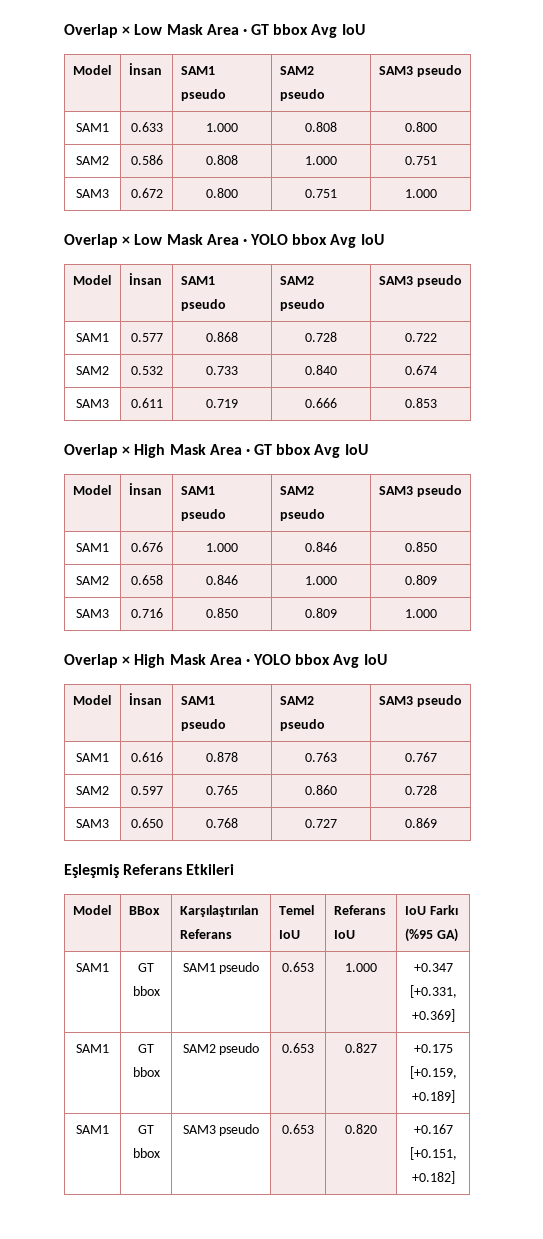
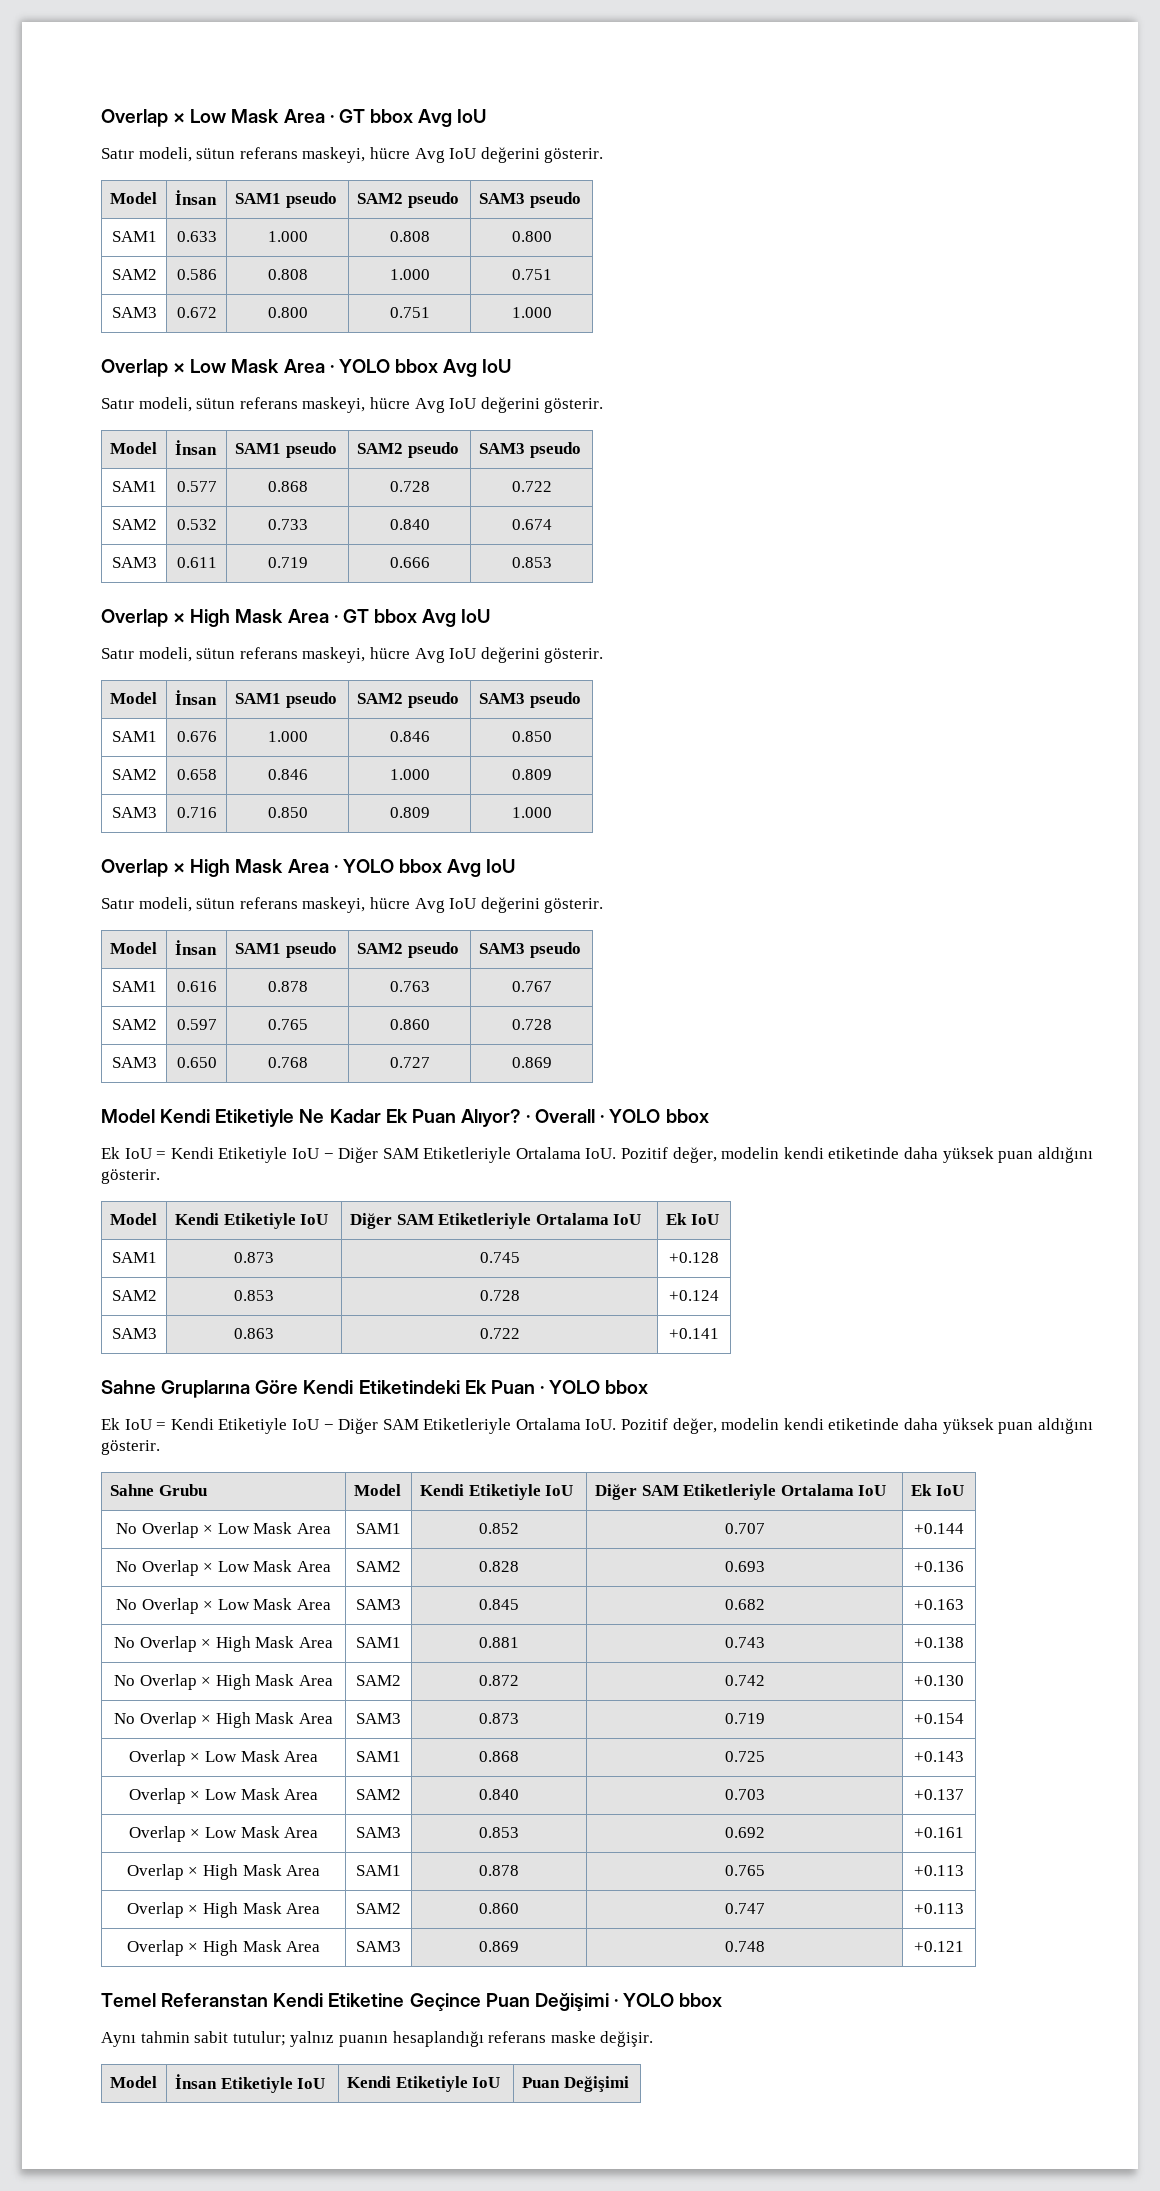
(365, 29) none -> [101,147,604,163] // Satır modeli, sütun referans maskeyi, hücre Avg IoU değerini gösterir.
(384, 239) none -> [101,397,604,413] // Satır modeli, sütun referans maskeyi, hücre Avg IoU değerini gösterir.
(368, 449) none -> [101,647,604,663] // Satır modeli, sütun referans maskeyi, hücre Avg IoU değerini gösterir.
(387, 659) none -> [101,897,604,913] // Satır modeli, sütun referans maskeyi, hücre Avg IoU değerini gösterir.
[64,864,235,878] [72,905,111,915] [128,906,160,915] [179,905,259,917] [179,929,232,939] [278,905,314,915] [278,930,300,939] [333,905,386,915] [333,930,355,939] [404,905,458,915] [404,928,458,942] [76,963,109,972] [138,963,154,972] [132,986,160,996] [182,962,260,974] [282,962,314,972] [345,963,377,972] [413,963,453,972] [409,985,457,998] [411,1009,455,1022] [76,1044,109,1053] [138,1044,154,1053] [132,1067,160,1077] [182,1043,260,1055] [282,1043,314,1053] [345,1043,377,1053] [413,1044,453,1053] [409,1066,457,1079] [411,1090,455,1103] [76,1125,109,1134] [138,1125,154,1134] [132,1148,160,1158] [182,1124,260,1136] [282,1124,314,1134] [345,1124,377,1134] [413,1124,453,1134] [409,1147,457,1160] [411,1171,455,1184] Eşleşmiş Referans Etkileri // Model | BBox | Karşılaştırılan Referans | Temel IoU | Referans IoU | IoU Farkı (%95 GA) // SAM1 | GT bbox | SAM1 pseudo | 0.653 | 1.000 | +0.347 [+0.331, +0.369] // SAM1 | GT bbox | SAM2 pseudo | 0.653 | 0.827 | +0.175 [+0.159, +0.189] // SAM1 | GT bbox | SAM3 pseudo | 0.653 | 0.820 | +0.167 [+0.151, +0.182] -> [101,1109,709,1127] [101,1147,1093,1163] [101,1169,160,1184] [109,1213,157,1225] [174,1213,329,1229] [349,1213,642,1229] [665,1213,719,1225] [111,1252,157,1263] [234,1252,274,1263] [479,1252,520,1263] [669,1252,719,1263] [111,1290,157,1301] [234,1290,274,1301] [479,1290,520,1301] [669,1290,719,1301] [111,1328,157,1339] [234,1328,274,1339] [479,1328,520,1339] [669,1328,719,1339] [101,1380,649,1398] [101,1418,1093,1434] [101,1440,160,1455] [109,1484,207,1496] [353,1484,401,1496] [419,1484,574,1500] [594,1484,887,1500] [910,1484,964,1496] [116,1522,331,1538] [356,1523,401,1534] [479,1523,519,1534] [724,1523,765,1534] [914,1523,964,1534] [116,1560,331,1576] [356,1561,401,1572] [479,1561,519,1572] [724,1561,765,1572] [914,1561,964,1572] [116,1598,331,1614] [356,1599,401,1610] [479,1599,519,1610] [724,1599,765,1610] [914,1599,964,1610] [114,1636,333,1652] [356,1637,401,1648] [479,1637,519,1648] [724,1637,765,1648] [914,1637,964,1648] [114,1674,333,1690] [356,1675,401,1686] [479,1675,519,1686] [724,1675,765,1686] [914,1675,964,1686] [114,1712,333,1728] [356,1713,401,1724] [479,1713,519,1724] [724,1713,765,1724] [914,1713,964,1724] [128,1750,319,1766] [356,1751,401,1762] [479,1751,519,1762] [724,1751,765,1762] [914,1751,964,1762] [128,1788,319,1804] [356,1789,401,1800] [479,1789,519,1800] [724,1789,765,1800] [914,1789,964,1800] [128,1826,319,1842] [356,1827,401,1838] [479,1827,519,1838] [724,1827,765,1838] [914,1827,964,1838] [126,1864,321,1880] [356,1865,401,1876] [479,1865,519,1876] [724,1865,765,1876] [914,1865,964,1876] [126,1902,321,1918] [356,1903,401,1914] [479,1903,519,1914] [724,1903,765,1914] [914,1903,964,1914] [126,1940,321,1956] [356,1941,401,1952] [479,1941,519,1952] [724,1941,765,1952] [914,1941,964,1952] [101,1993,723,2011] [101,2031,654,2047] [109,2076,157,2088] [174,2074,326,2093] [346,2076,501,2092] [521,2076,629,2092] Model Kendi Etiketiyle Ne Kadar Ek Puan Alıyor? · Overall · YOLO bbox // Ek IoU = Kendi Etiketiyle IoU − Diğer SAM Etiketleriyle Ortalama IoU. Pozitif değer, modelin kendi etiketinde daha yüksek puan aldığını gösterir. // Model | Kendi Etiketiyle IoU | Diğer SAM Etiketleriyle Ortalama IoU | Ek IoU // SAM1 | 0.873 | 0.745 | +0.128 // SAM2 | 0.853 | 0.728 | +0.124 // SAM3 | 0.863 | 0.722 | +0.141 // Sahne Gruplarına Göre Kendi Etiketindeki Ek Puan · YOLO bbox // Ek IoU = Kendi Etiketiyle IoU − Diğer SAM Etiketleriyle Ortalama IoU. Pozitif değer, modelin kendi etiketinde daha yüksek puan aldığını gösterir. // Sahne Grubu | Model | Kendi Etiketiyle IoU | Diğer SAM Etiketleriyle Ortalama IoU | Ek IoU // No Overlap × Low Mask Area | SAM1 | 0.852 | 0.707 | +0.144 // No Overlap × Low Mask Area | SAM2 | 0.828 | 0.693 | +0.136 // No Overlap × Low Mask Area | SAM3 | 0.845 | 0.682 | +0.163 // No Overlap × High Mask Area | SAM1 | 0.881 | 0.743 | +0.138 // No Overlap × High Mask Area | SAM2 | 0.872 | 0.742 | +0.130 // No Overlap × High Mask Area | SAM3 | 0.873 | 0.719 | +0.154 // Overlap × Low Mask Area | SAM1 | 0.868 | 0.725 | +0.143 // Overlap × Low Mask Area | SAM2 | 0.840 | 0.703 | +0.137 // Overlap × Low Mask Area | SAM3 | 0.853 | 0.692 | +0.161 // Overlap × High Mask Area | SAM1 | 0.878 | 0.765 | +0.113 // Overlap × High Mask Area | SAM2 | 0.860 | 0.747 | +0.113 // Overlap × High Mask Area | SAM3 | 0.869 | 0.748 | +0.121 // Temel Referanstan Kendi Etiketine Geçince Puan Değişimi · YOLO bbox // Aynı tahmin sabit tutulur; yalnız puanın hesaplandığı referans maske değişir. // Model | İnsan Etiketiyle IoU | Kendi Etiketiyle IoU | Puan Değişimi

